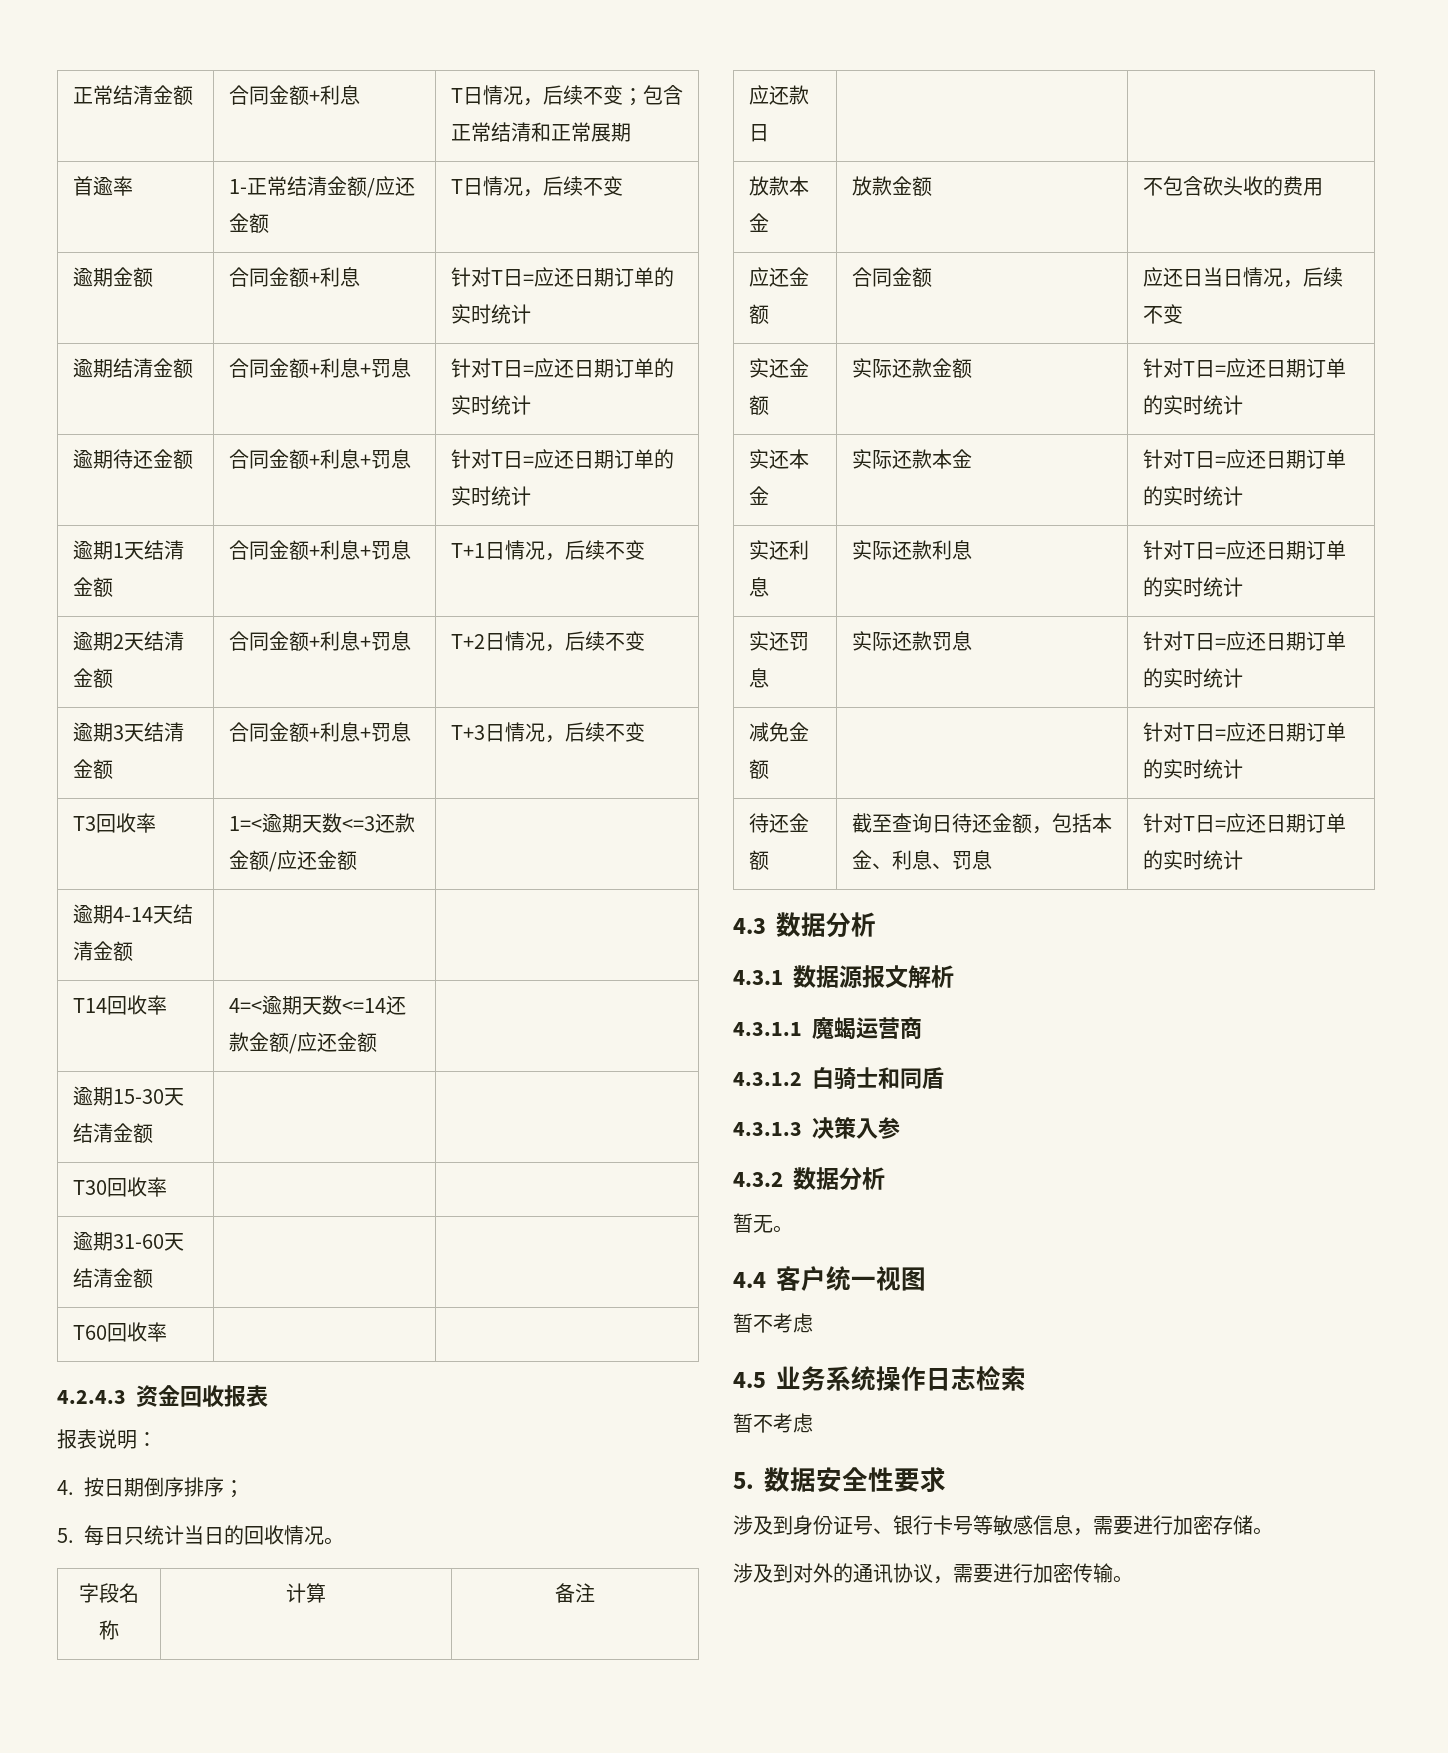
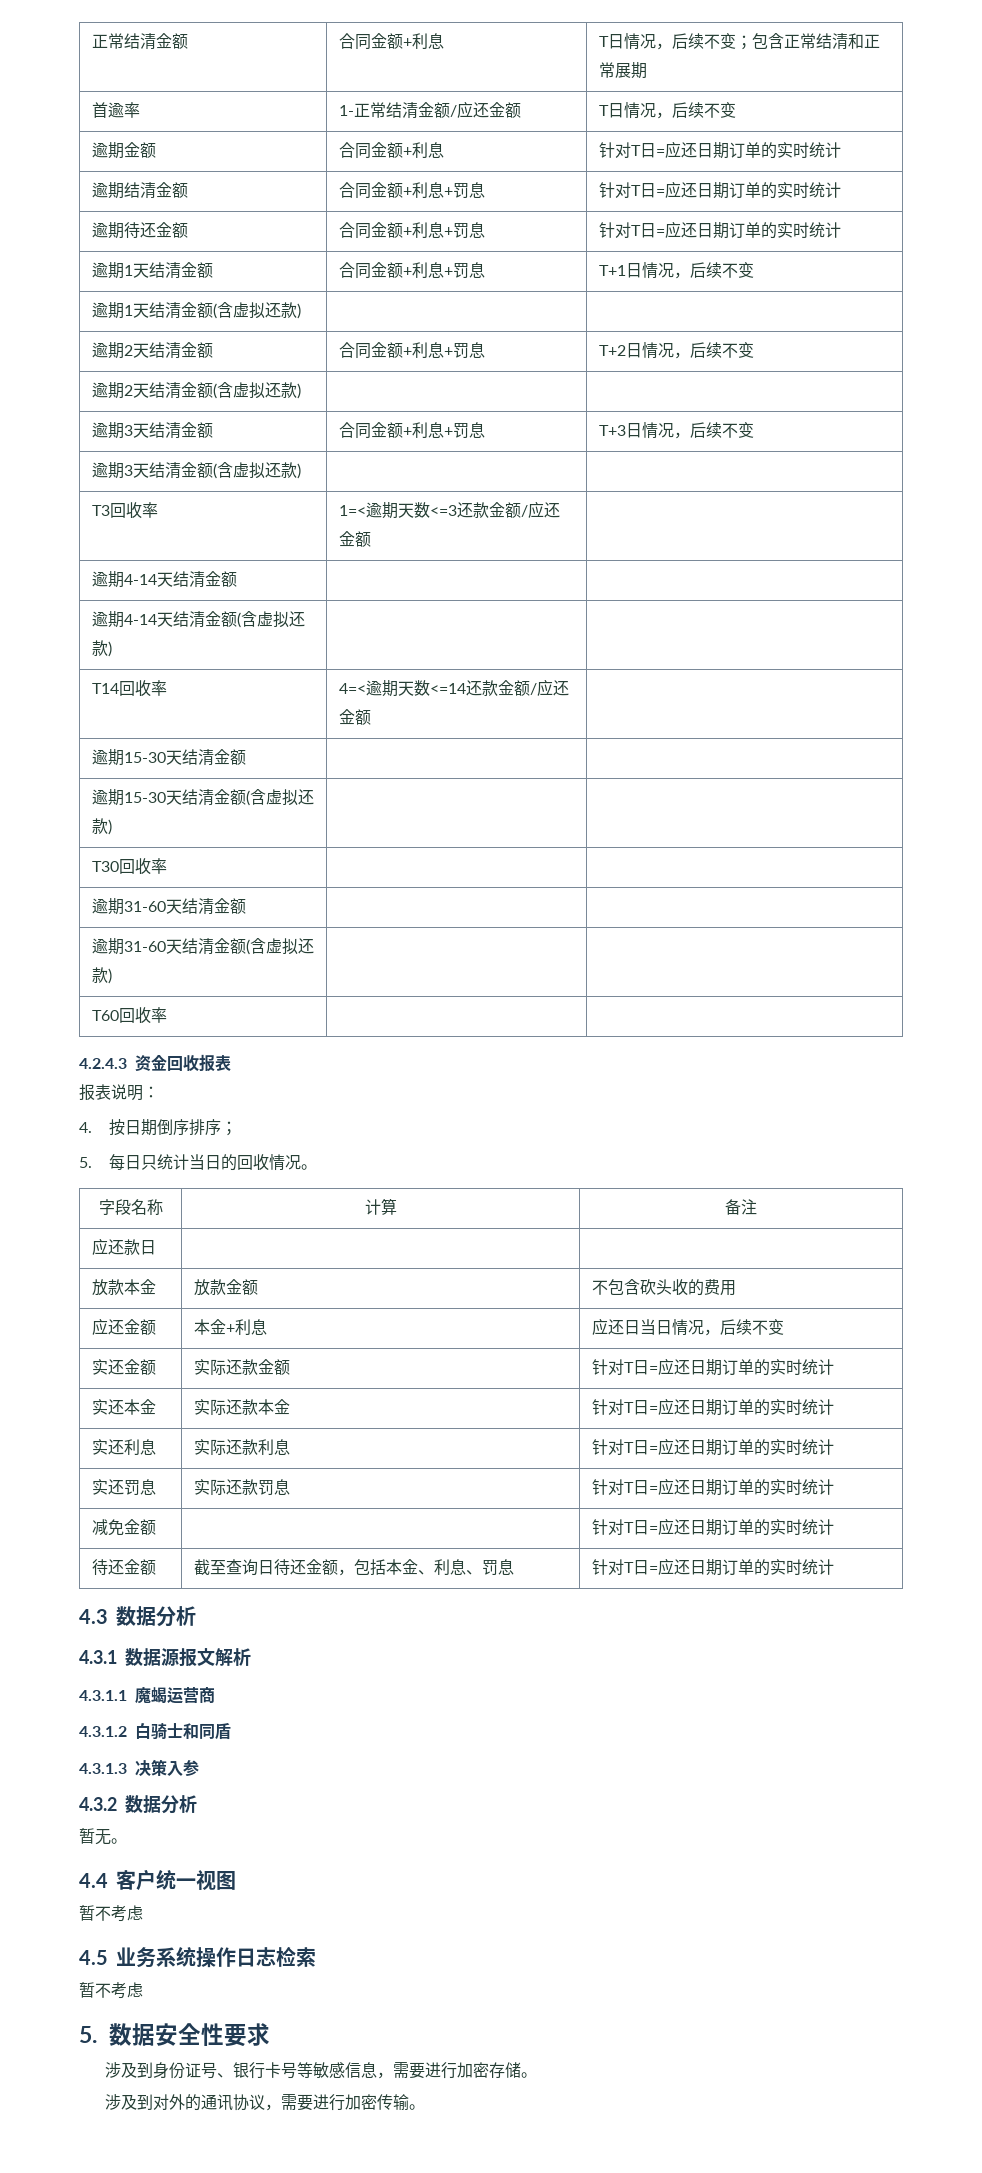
(645, 550) none -> [91,302,301,319] // 逾期1天结清金额(含虚拟还款) | |
(645, 641) none -> [91,382,301,399] // 逾期2天结清金额(含虚拟还款) | |
(645, 732) none -> [91,462,301,479] // 逾期3天结清金额(含虚拟还款) | |
(133, 951) none -> [91,611,305,628] [91,640,112,657] // 逾期4-14天结清金额(含虚拟还款) | |
(153, 1133) none -> [91,789,314,806] [91,818,112,835] // 逾期15-30天结清金额(含虚拟还款) | |
(153, 1278) none -> [91,938,314,955] [91,967,112,984] // 逾期31-60天结清金额(含虚拟还款) | |
[851,267,932,287] 合同金额 -> [193,1319,267,1335] 本金+利息

